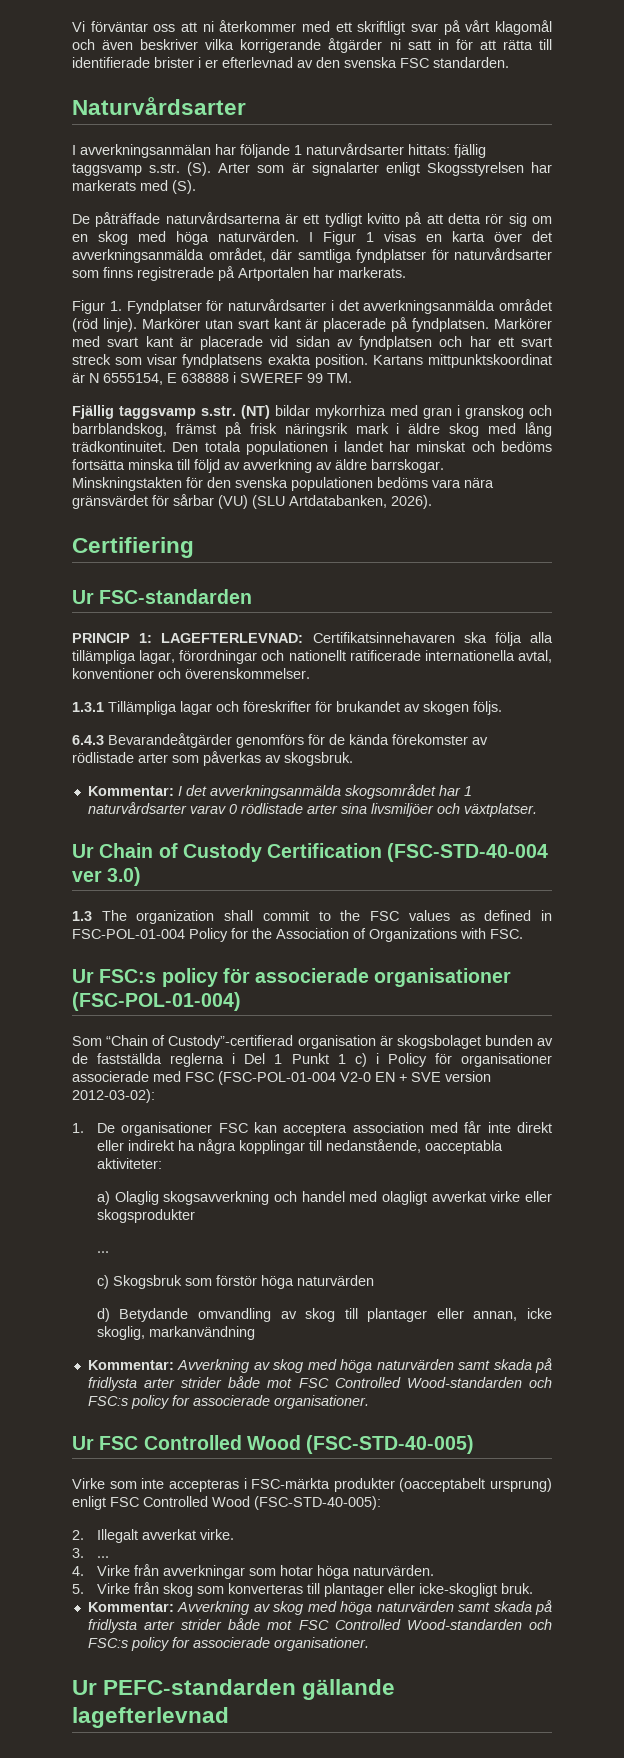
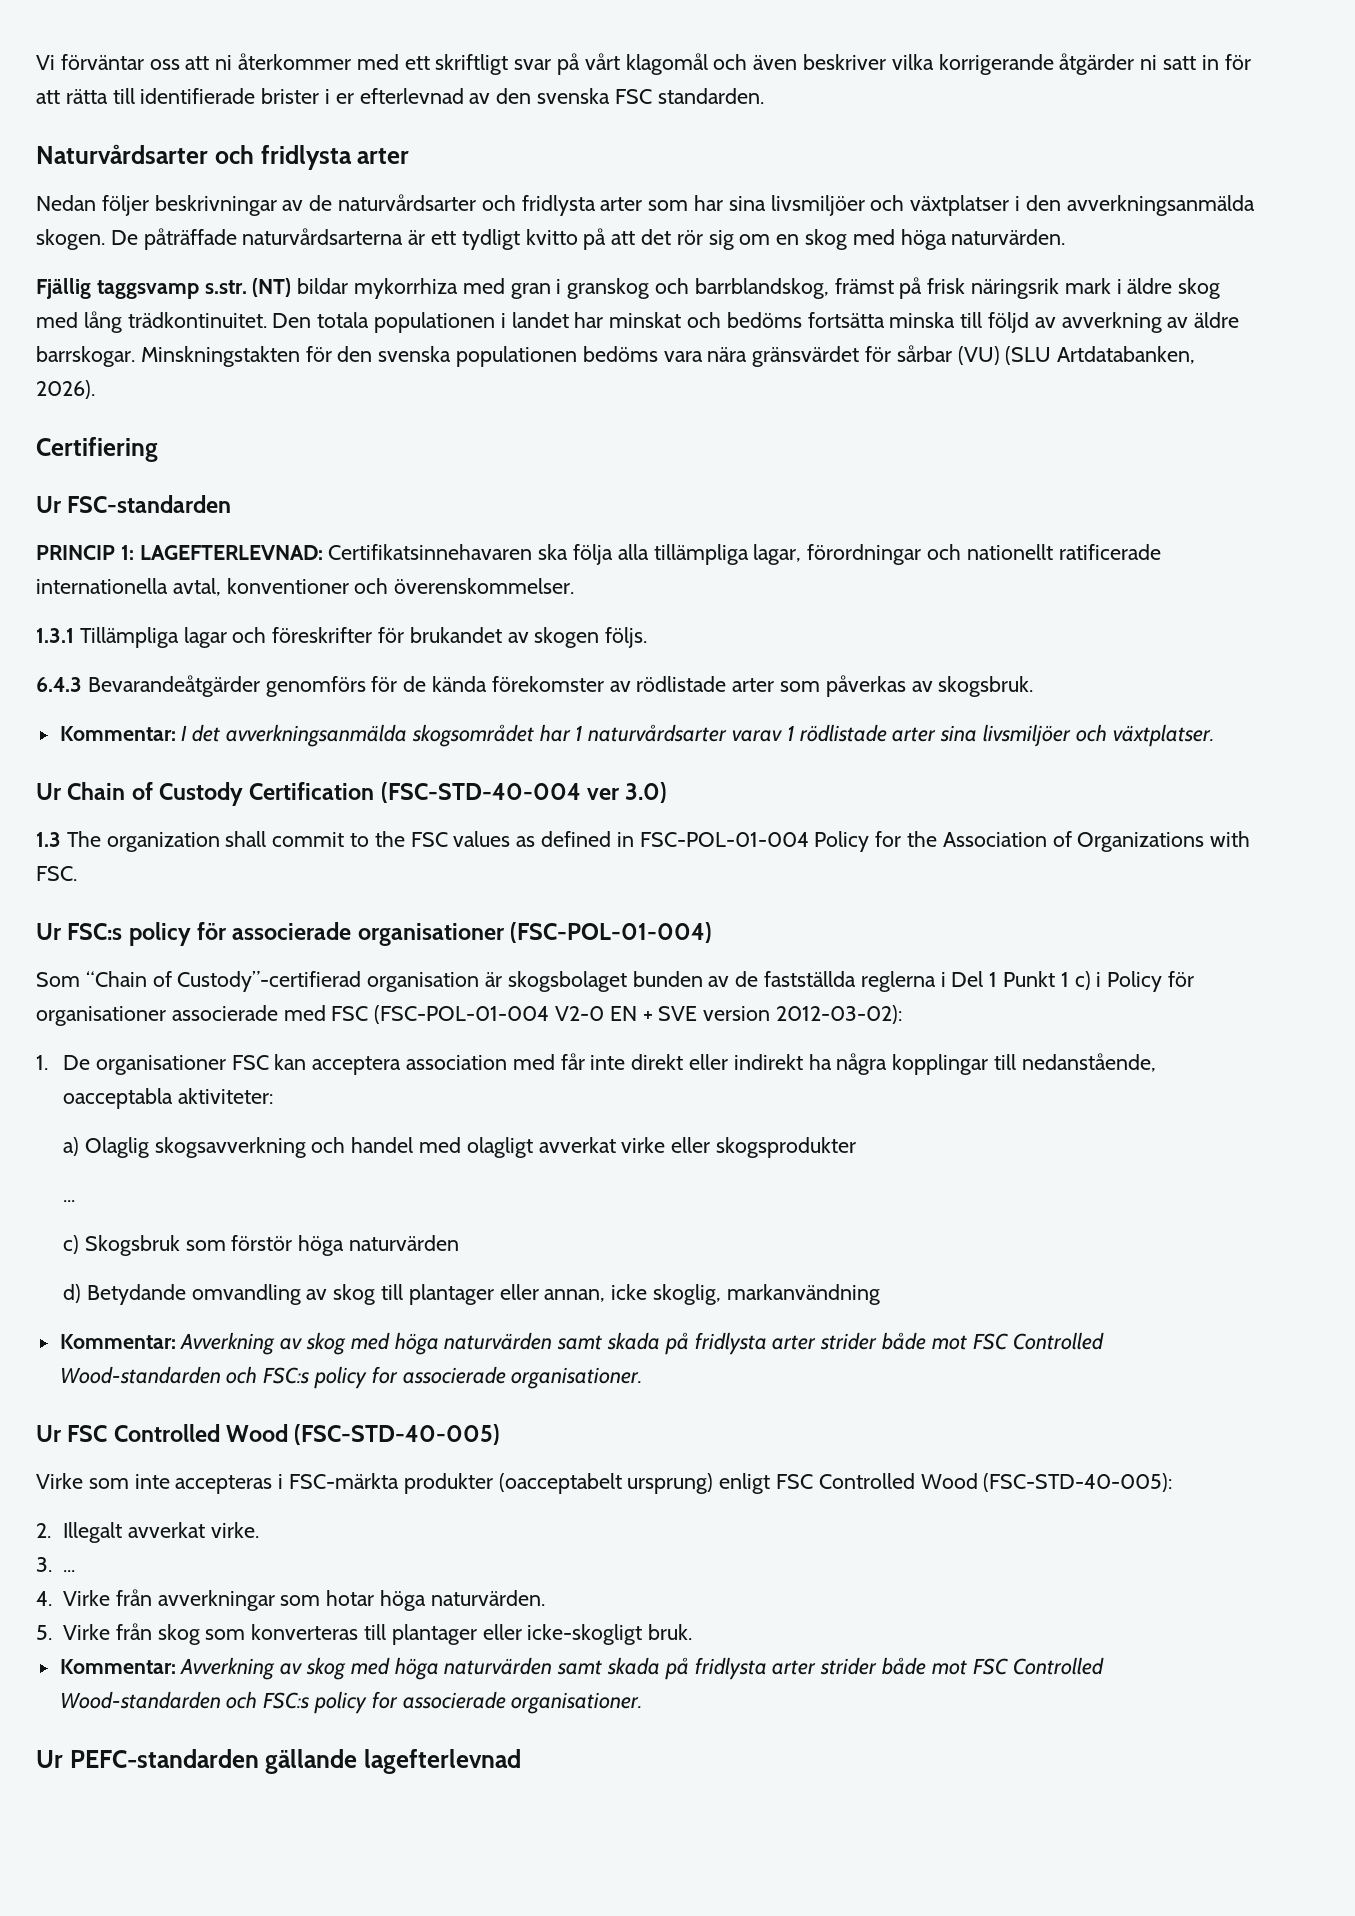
[72,143,486,158] [72,162,552,176] [72,180,196,194] // I avverkningsanmälan har följande 1 naturvårdsarter hittats: fjällig taggsvamp s.str. (S). Arter som är signalarter enligt Skogsstyrelsen har markerats med (S). // -> [214,145,410,170] [36,194,1255,216] [36,229,105,250] och fridlysta arter // Nedan följer beskrivningar av de naturvårdsarter och fridlysta arter som har sina livsmiljöer och växtplatser i den avverkningsanmälda skogen.
[447,213,481,224] detta -> [641,229,672,245] det
[309,231,552,245] [72,248,552,263] [72,266,406,281] [72,299,552,314] [72,317,552,332] [72,336,552,350] [72,354,552,368] [72,372,352,385] I Figur 1 visas en karta över det avverkningsanmälda området, där samtliga fyndplatser för naturvårdsarter som finns registrerade på Artportalen har markerats. // Figur 1. Fyndplatser för naturvårdsarter i det avverkningsanmälda området (röd linje). Markörer utan svart kant är placerade på fyndplatsen. Markörer med svart kant är placerade vid sidan av fyndplatsen och har ett svart streck som visar fyndplatsens exakta position. Kartans mittpunktskoordinat är N 6555154, E 638888 i SWEREF 99 TM. -> (1066, 237) none
[228,804,237,814] 0 -> [786,725,794,741] 1

